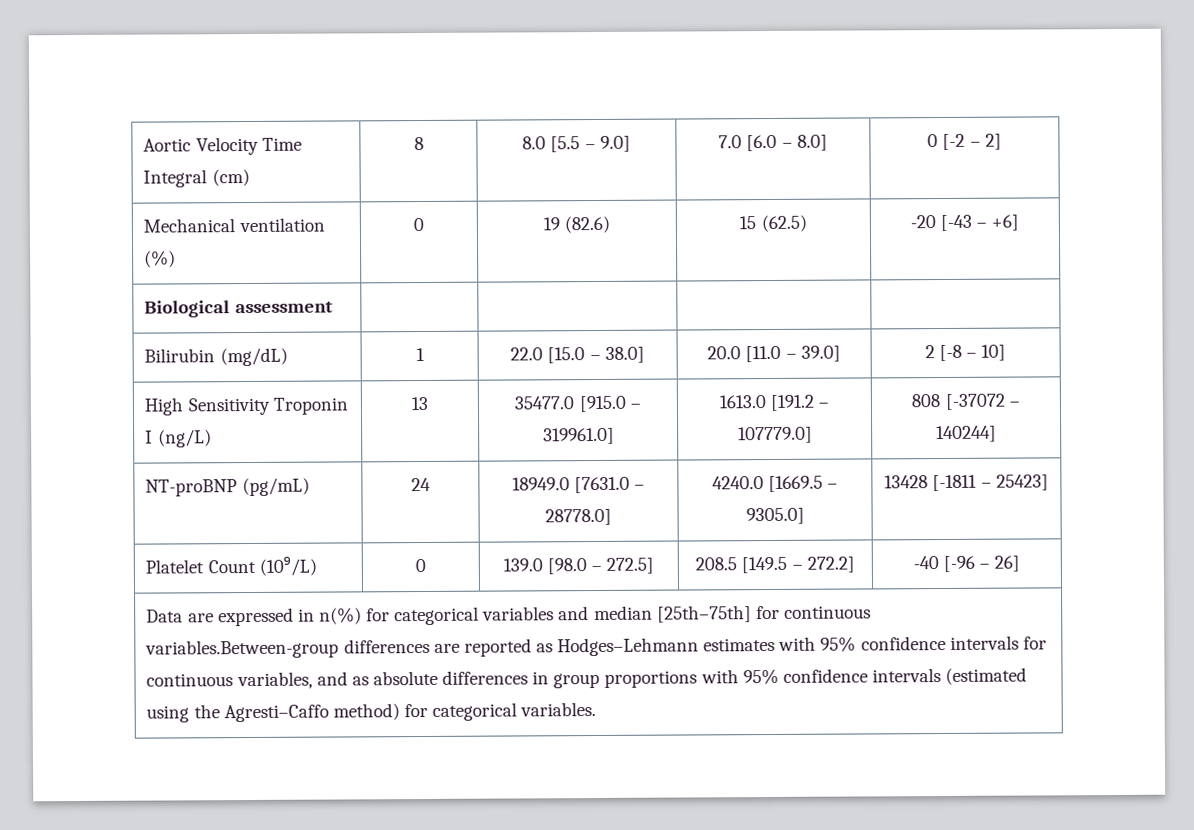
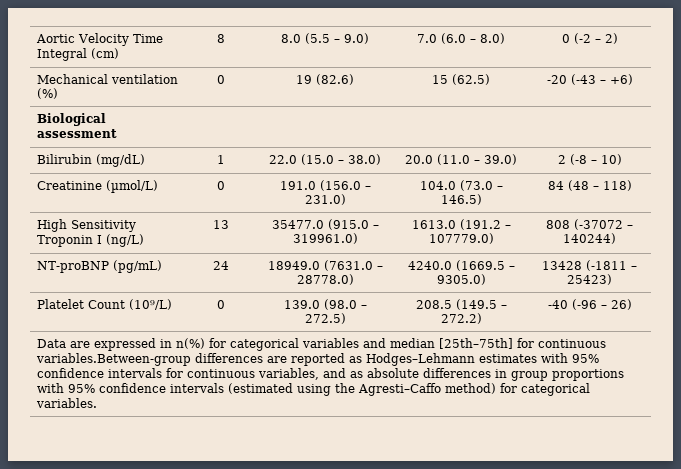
[550,135,631,153] [718,134,828,152] [927,133,1002,151] [5.5 – 9.0] | 7.0 [6.0 – 8.0] | 0 [-2 – 2] -> [305,33,369,44] [417,33,505,44] [561,33,618,44] (5.5 – 9.0) | 7.0 (6.0 – 8.0) | 0 (-2 – 2)
[939,214,1020,232] [-43 – +6] -> [570,74,633,85] (-43 – +6)
[547,346,645,364] [707,345,841,363] [924,344,1007,362] [15.0 – 38.0] | 20.0 [11.0 – 39.0] | 2 [-8 – 10] -> [301,154,381,165] [405,154,517,165] [557,154,622,165] [36,180,158,193] [216,181,225,190] [279,180,371,191] [304,194,346,205] [419,180,503,191] [440,194,482,205] [547,180,632,191] (15.0 – 38.0) | 20.0 (11.0 – 39.0) | 2 (-8 – 10) // Creatinine (µmol/L) | 0 | 191.0 (156.0 – 231.0) | 104.0 (73.0 – 146.5) | 84 (48 – 118)
[578,395,641,413] [542,427,615,445] [718,394,830,412] [737,426,813,444] [911,393,1020,410] [936,425,997,443] [145,477,310,497] [411,477,431,492] [511,476,646,494] [545,508,612,526] [711,475,839,493] [745,507,805,525] [884,474,1049,492] [915.0 – 319961.0] | 1613.0 [191.2 – 107779.0] | 808 [-37072 – 140244] // NT-proBNP (pg/mL) | 24 | 18949.0 [7631.0 – 28778.0] | 4240.0 [1669.5 – 9305.0] | 13428 [-1811 – 25423] -> [327,219,379,230] [292,233,358,244] [411,219,511,230] [428,233,494,244] [546,219,633,230] [563,233,616,244] [36,260,162,273] [212,261,229,270] [267,260,383,271] [296,274,354,285] [407,260,515,271] [436,274,486,285] [542,260,637,271] [567,274,612,285] (915.0 – 319961.0) | 1613.0 (191.2 – 107779.0) | 808 (-37072 – 140244) // NT-proBNP (pg/mL) | 24 | 18949.0 (7631.0 – 28778.0) | 4240.0 (1669.5 – 9305.0) | 13428 (-1811 – 25423)
[546,557,655,575] [695,556,855,574] [912,555,1021,573] [98.0 – 272.5] | 208.5 [149.5 – 272.2] | -40 [-96 – 26] -> [323,299,367,310] [304,313,346,324] [415,299,507,310] [440,313,482,324] [547,299,632,310] (98.0 – 272.5) | 208.5 (149.5 – 272.2) | -40 (-96 – 26)

